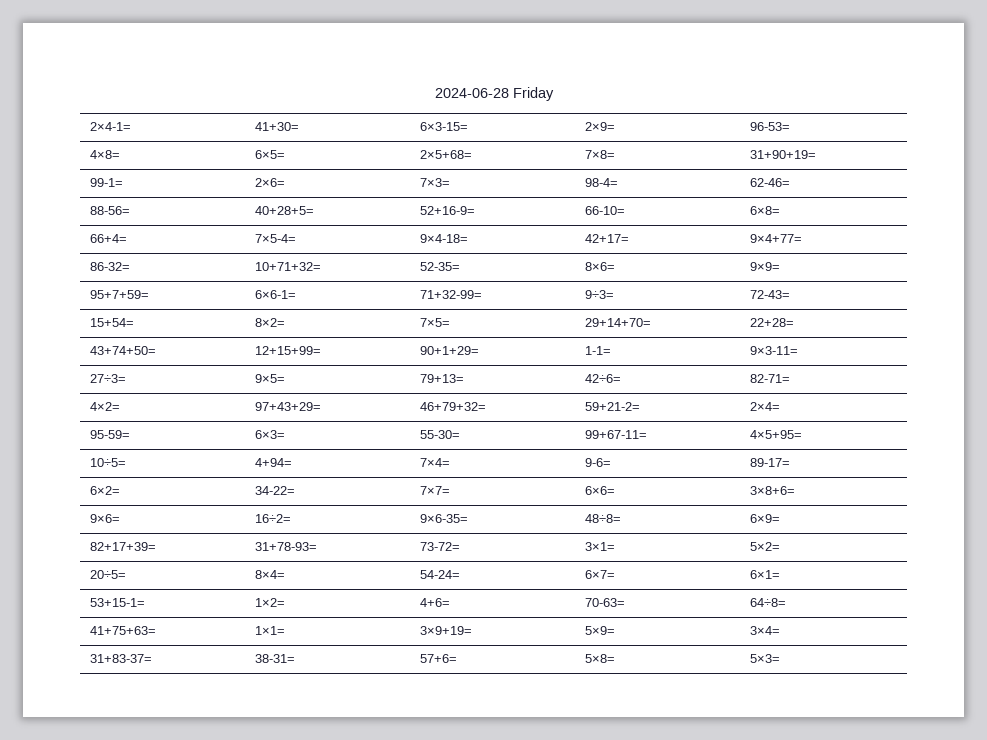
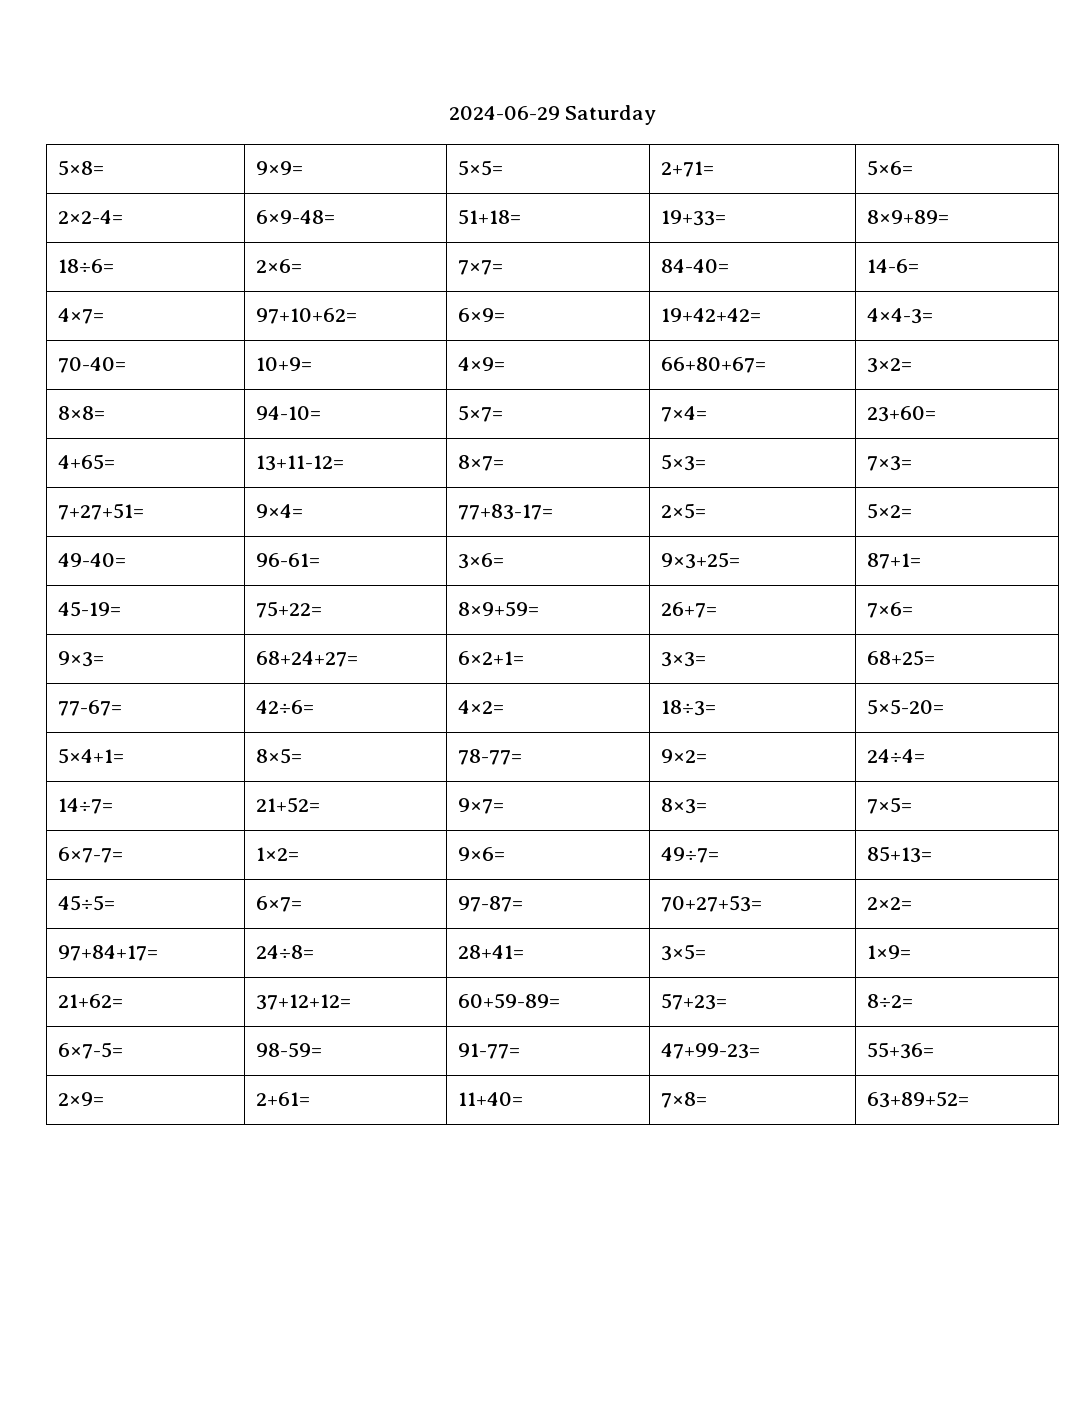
[434,87,554,101] [90,122,132,131] [255,122,300,131] [420,122,469,131] [585,122,616,131] [750,122,791,131] [90,150,121,159] [255,150,286,159] [420,150,473,159] [585,150,616,159] [750,150,817,159] [90,178,124,187] [255,178,286,187] [420,178,451,187] [585,178,619,187] [750,178,791,187] [90,206,131,215] [255,206,315,215] [420,206,476,215] [585,206,626,215] [750,206,781,215] [90,234,128,243] [255,234,297,243] [420,234,469,243] [585,234,630,243] [750,234,803,243] [90,262,131,271] [255,262,322,271] [420,262,461,271] [585,262,616,271] [750,262,781,271] [90,290,150,299] [255,290,297,299] [420,290,483,299] [585,290,615,299] [750,290,791,299] [90,318,135,327] [255,318,286,327] [420,318,451,327] [585,318,652,327] [750,318,795,327] [90,346,157,355] [255,346,322,355] [420,346,480,355] [585,346,612,355] [750,346,799,355] [90,374,127,383] [255,374,286,383] [420,374,465,383] [585,374,622,383] [750,374,791,383] [90,402,121,411] [255,402,322,411] [420,402,487,411] [585,402,641,411] [750,402,781,411] [90,430,131,439] [255,430,286,439] [420,430,461,439] [585,430,648,439] [750,430,803,439] [90,458,127,467] [255,458,293,467] [420,458,451,467] [585,458,612,467] [750,458,791,467] [90,486,121,495] [255,486,296,495] [420,486,451,495] [585,486,616,495] [750,486,796,495] [90,514,121,523] [255,514,292,523] [420,514,469,523] [585,514,622,523] [750,514,781,523] [90,542,157,551] [255,542,318,551] [420,542,461,551] [585,542,616,551] [750,542,781,551] [90,570,127,579] [255,570,286,579] [420,570,461,579] [585,570,616,579] [750,570,781,579] [90,598,146,607] [255,598,286,607] [420,598,451,607] [585,598,626,607] [750,598,787,607] [90,626,157,635] [255,626,286,635] [420,626,473,635] [585,626,616,635] [750,626,781,635] [90,654,153,663] [255,654,296,663] [420,654,458,663] [585,654,616,663] [750,654,781,663] 2024-06-28 Friday // 2×4-1= | 41+30= | 6×3-15= | 2×9= | 96-53= // 4×8= | 6×5= | 2×5+68= | 7×8= | 31+90+19= // 99-1= | 2×6= | 7×3= | 98-4= | 62-46= // 88-56= | 40+28+5= | 52+16-9= | 66-10= | 6×8= // 66+4= | 7×5-4= | 9×4-18= | 42+17= | 9×4+77= // 86-32= | 10+71+32= | 52-35= | 8×6= | 9×9= // 95+7+59= | 6×6-1= | 71+32-99= | 9÷3= | 72-43= // 15+54= | 8×2= | 7×5= | 29+14+70= | 22+28= // 43+74+50= | 12+15+99= | 90+1+29= | 1-1= | 9×3-11= // 27÷3= | 9×5= | 79+13= | 42÷6= | 82-71= // 4×2= | 97+43+29= | 46+79+32= | 59+21-2= | 2×4= // 95-59= | 6×3= | 55-30= | 99+67-11= | 4×5+95= // 10÷5= | 4+94= | 7×4= | 9-6= | 89-17= // 6×2= | 34-22= | 7×7= | 6×6= | 3×8+6= // 9×6= | 16÷2= | 9×6-35= | 48÷8= | 6×9= // 82+17+39= | 31+78-93= | 73-72= | 3×1= | 5×2= // 20÷5= | 8×4= | 54-24= | 6×7= | 6×1= // 53+15-1= | 1×2= | 4+6= | 70-63= | 64÷8= // 41+75+63= | 1×1= | 3×9+19= | 5×9= | 3×4= // 31+83-37= | 38-31= | 57+6= | 5×8= | 5×3= -> [448,105,657,125] [58,160,105,176] [256,161,304,175] [458,160,504,176] [661,161,715,177] [867,160,914,176] [58,210,124,224] [256,210,336,224] [458,209,522,225] [661,210,727,226] [867,210,950,224] [58,259,115,273] [256,259,303,273] [458,260,504,275] [661,259,730,273] [867,259,920,273] [58,308,105,324] [256,308,358,324] [458,308,506,322] [661,308,762,322] [867,308,934,324] [58,357,127,373] [256,357,313,371] [458,357,506,371] [661,357,767,373] [867,358,913,373] [58,406,106,420] [256,406,322,420] [458,405,504,422] [661,406,708,422] [867,406,937,422] [58,454,116,470] [256,455,345,471] [458,455,505,471] [661,454,707,471] [867,456,913,471] [58,503,145,520] [256,504,304,518] [458,504,554,520] [661,503,707,519] [867,503,913,519] [58,553,127,567] [256,553,321,567] [458,553,505,569] [661,552,741,569] [867,553,922,569] [58,601,122,617] [256,601,323,618] [458,601,540,617] [661,602,718,618] [867,602,914,618] [58,651,105,667] [256,651,359,667] [458,651,525,665] [661,652,707,667] [867,650,936,666] [58,700,123,716] [256,700,315,714] [458,700,505,714] [661,700,717,716] [867,699,945,715] [58,748,125,764] [256,748,303,764] [458,749,523,765] [661,749,708,763] [867,749,926,763] [58,798,114,814] [256,797,321,813] [458,798,505,814] [661,798,708,814] [867,797,913,814] [58,847,124,863] [256,847,300,861] [458,847,506,861] [661,847,720,863] [867,846,933,863] [58,895,116,911] [256,896,303,912] [458,896,524,912] [661,895,763,912] [867,897,913,910] [58,945,159,961] [256,945,315,959] [458,945,525,959] [661,944,707,961] [867,945,912,959] [58,994,124,1008] [256,994,352,1010] [458,993,561,1009] [661,993,728,1010] [867,994,914,1008] [58,1042,124,1059] [256,1042,323,1058] [458,1043,521,1059] [661,1043,761,1059] [867,1042,935,1059] [58,1092,105,1106] [256,1092,311,1106] [458,1092,524,1106] [661,1092,708,1108] [867,1091,970,1108] 2024-06-29 Saturday // 5×8= | 9×9= | 5×5= | 2+71= | 5×6= // 2×2-4= | 6×9-48= | 51+18= | 19+33= | 8×9+89= // 18÷6= | 2×6= | 7×7= | 84-40= | 14-6= // 4×7= | 97+10+62= | 6×9= | 19+42+42= | 4×4-3= // 70-40= | 10+9= | 4×9= | 66+80+67= | 3×2= // 8×8= | 94-10= | 5×7= | 7×4= | 23+60= // 4+65= | 13+11-12= | 8×7= | 5×3= | 7×3= // 7+27+51= | 9×4= | 77+83-17= | 2×5= | 5×2= // 49-40= | 96-61= | 3×6= | 9×3+25= | 87+1= // 45-19= | 75+22= | 8×9+59= | 26+7= | 7×6= // 9×3= | 68+24+27= | 6×2+1= | 3×3= | 68+25= // 77-67= | 42÷6= | 4×2= | 18÷3= | 5×5-20= // 5×4+1= | 8×5= | 78-77= | 9×2= | 24÷4= // 14÷7= | 21+52= | 9×7= | 8×3= | 7×5= // 6×7-7= | 1×2= | 9×6= | 49÷7= | 85+13= // 45÷5= | 6×7= | 97-87= | 70+27+53= | 2×2= // 97+84+17= | 24÷8= | 28+41= | 3×5= | 1×9= // 21+62= | 37+12+12= | 60+59-89= | 57+23= | 8÷2= // 6×7-5= | 98-59= | 91-77= | 47+99-23= | 55+36= // 2×9= | 2+61= | 11+40= | 7×8= | 63+89+52=

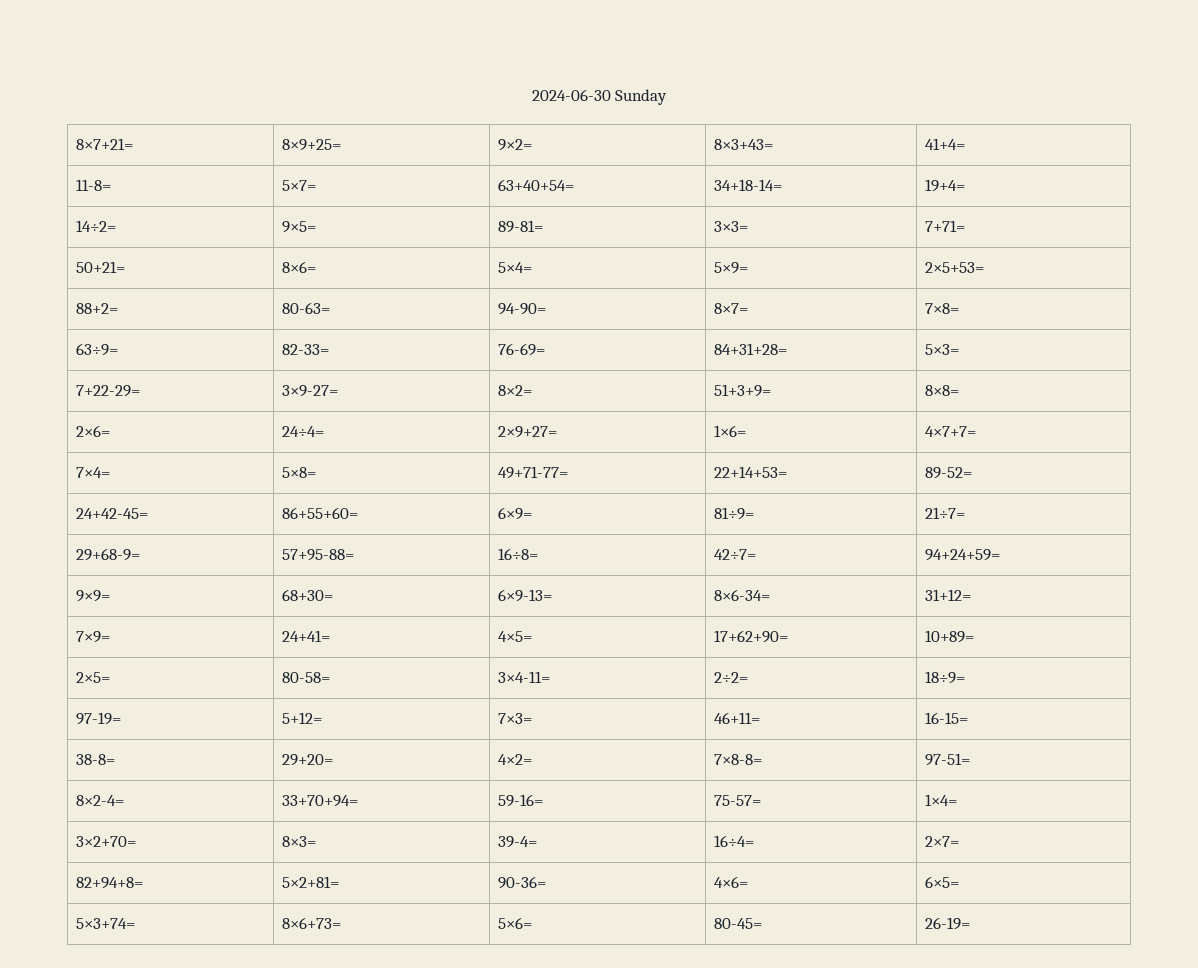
[448,105,657,125] [58,160,105,176] [256,161,304,175] [458,160,504,176] [661,161,715,177] [867,160,914,176] [58,210,124,224] [256,210,336,224] [458,209,522,225] [661,210,727,226] [867,210,950,224] [58,259,115,273] [256,259,303,273] [458,260,504,275] [661,259,730,273] [867,259,920,273] [58,308,105,324] [256,308,358,324] [458,308,506,322] [661,308,762,322] [867,308,934,324] [58,357,127,373] [256,357,313,371] [458,357,506,371] [661,357,767,373] [867,358,913,373] [58,406,106,420] [256,406,322,420] [458,405,504,422] [661,406,708,422] [867,406,937,422] [58,454,116,470] [256,455,345,471] [458,455,505,471] [661,454,707,471] [867,456,913,471] [58,503,145,520] [256,504,304,518] [458,504,554,520] [661,503,707,519] [867,503,913,519] [58,553,127,567] [256,553,321,567] [458,553,505,569] [661,552,741,569] [867,553,922,569] [58,601,122,617] [256,601,323,618] [458,601,540,617] [661,602,718,618] [867,602,914,618] [58,651,105,667] [256,651,359,667] [458,651,525,665] [661,652,707,667] [867,650,936,666] [58,700,123,716] [256,700,315,714] [458,700,505,714] [661,700,717,716] [867,699,945,715] [58,748,125,764] [256,748,303,764] [458,749,523,765] [661,749,708,763] [867,749,926,763] [58,798,114,814] [256,797,321,813] [458,798,505,814] [661,798,708,814] [867,797,913,814] [58,847,124,863] [256,847,300,861] [458,847,506,861] [661,847,720,863] [867,846,933,863] [58,895,116,911] [256,896,303,912] [458,896,524,912] [661,895,763,912] [867,897,913,910] [58,945,159,961] [256,945,315,959] [458,945,525,959] [661,944,707,961] [867,945,912,959] [58,994,124,1008] [256,994,352,1010] [458,993,561,1009] [661,993,728,1010] [867,994,914,1008] [58,1042,124,1059] [256,1042,323,1058] [458,1043,521,1059] [661,1043,761,1059] [867,1042,935,1059] [58,1092,105,1106] [256,1092,311,1106] [458,1092,524,1106] [661,1092,708,1108] [867,1091,970,1108] 2024-06-29 Saturday // 5×8= | 9×9= | 5×5= | 2+71= | 5×6= // 2×2-4= | 6×9-48= | 51+18= | 19+33= | 8×9+89= // 18÷6= | 2×6= | 7×7= | 84-40= | 14-6= // 4×7= | 97+10+62= | 6×9= | 19+42+42= | 4×4-3= // 70-40= | 10+9= | 4×9= | 66+80+67= | 3×2= // 8×8= | 94-10= | 5×7= | 7×4= | 23+60= // 4+65= | 13+11-12= | 8×7= | 5×3= | 7×3= // 7+27+51= | 9×4= | 77+83-17= | 2×5= | 5×2= // 49-40= | 96-61= | 3×6= | 9×3+25= | 87+1= // 45-19= | 75+22= | 8×9+59= | 26+7= | 7×6= // 9×3= | 68+24+27= | 6×2+1= | 3×3= | 68+25= // 77-67= | 42÷6= | 4×2= | 18÷3= | 5×5-20= // 5×4+1= | 8×5= | 78-77= | 9×2= | 24÷4= // 14÷7= | 21+52= | 9×7= | 8×3= | 7×5= // 6×7-7= | 1×2= | 9×6= | 49÷7= | 85+13= // 45÷5= | 6×7= | 97-87= | 70+27+53= | 2×2= // 97+84+17= | 24÷8= | 28+41= | 3×5= | 1×9= // 21+62= | 37+12+12= | 60+59-89= | 57+23= | 8÷2= // 6×7-5= | 98-59= | 91-77= | 47+99-23= | 55+36= // 2×9= | 2+61= | 11+40= | 7×8= | 63+89+52= -> [531,89,668,105] [75,138,133,150] [281,139,341,151] [497,139,532,151] [713,139,773,150] [924,138,965,150] [75,179,111,191] [281,180,316,191] [497,179,574,191] [713,179,782,191] [924,179,965,192] [75,220,116,232] [281,221,316,233] [497,220,543,233] [713,221,748,232] [924,220,965,232] [75,261,125,273] [281,261,316,273] [497,262,532,273] [713,262,748,274] [924,262,984,273] [75,303,118,314] [281,302,330,314] [497,303,546,315] [713,303,748,314] [924,303,959,314] [75,343,118,356] [281,344,329,355] [497,343,545,356] [713,343,787,355] [924,344,959,355] [75,385,140,397] [281,385,338,397] [497,385,532,396] [713,384,771,397] [924,385,959,396] [75,425,110,437] [281,426,324,437] [497,426,557,438] [713,425,746,437] [924,426,976,437] [75,467,110,478] [281,467,316,478] [497,466,568,479] [713,466,787,478] [924,467,972,479] [75,508,148,519] [281,507,358,519] [497,507,532,520] [713,507,754,520] [924,507,965,519] [75,548,140,561] [281,549,354,561] [497,548,538,560] [713,549,756,560] [924,549,1000,561] [75,590,110,602] [281,589,333,601] [497,589,552,602] [713,589,770,601] [924,589,971,601] [75,631,110,643] [281,630,330,642] [497,631,532,642] [713,630,788,643] [924,630,974,643] [75,672,110,683] [281,672,330,683] [497,671,550,683] [713,672,748,683] [924,671,965,684] [75,712,121,725] [281,712,322,724] [497,713,532,724] [713,712,760,724] [924,712,968,724] [75,754,115,765] [281,754,333,766] [497,754,532,765] [713,754,762,765] [924,753,970,766] [75,795,124,806] [281,795,358,807] [497,794,543,807] [713,795,761,806] [924,794,957,806] [75,836,136,847] [281,836,316,847] [497,836,537,848] [713,835,754,847] [924,836,959,847] [75,877,143,889] [281,876,339,888] [497,876,546,889] [713,876,748,888] [924,876,959,888] [75,918,135,929] [281,917,341,929] [497,917,532,929] [713,918,762,929] [924,917,970,930] 2024-06-30 Sunday // 8×7+21= | 8×9+25= | 9×2= | 8×3+43= | 41+4= // 11-8= | 5×7= | 63+40+54= | 34+18-14= | 19+4= // 14÷2= | 9×5= | 89-81= | 3×3= | 7+71= // 50+21= | 8×6= | 5×4= | 5×9= | 2×5+53= // 88+2= | 80-63= | 94-90= | 8×7= | 7×8= // 63÷9= | 82-33= | 76-69= | 84+31+28= | 5×3= // 7+22-29= | 3×9-27= | 8×2= | 51+3+9= | 8×8= // 2×6= | 24÷4= | 2×9+27= | 1×6= | 4×7+7= // 7×4= | 5×8= | 49+71-77= | 22+14+53= | 89-52= // 24+42-45= | 86+55+60= | 6×9= | 81÷9= | 21÷7= // 29+68-9= | 57+95-88= | 16÷8= | 42÷7= | 94+24+59= // 9×9= | 68+30= | 6×9-13= | 8×6-34= | 31+12= // 7×9= | 24+41= | 4×5= | 17+62+90= | 10+89= // 2×5= | 80-58= | 3×4-11= | 2÷2= | 18÷9= // 97-19= | 5+12= | 7×3= | 46+11= | 16-15= // 38-8= | 29+20= | 4×2= | 7×8-8= | 97-51= // 8×2-4= | 33+70+94= | 59-16= | 75-57= | 1×4= // 3×2+70= | 8×3= | 39-4= | 16÷4= | 2×7= // 82+94+8= | 5×2+81= | 90-36= | 4×6= | 6×5= // 5×3+74= | 8×6+73= | 5×6= | 80-45= | 26-19=

